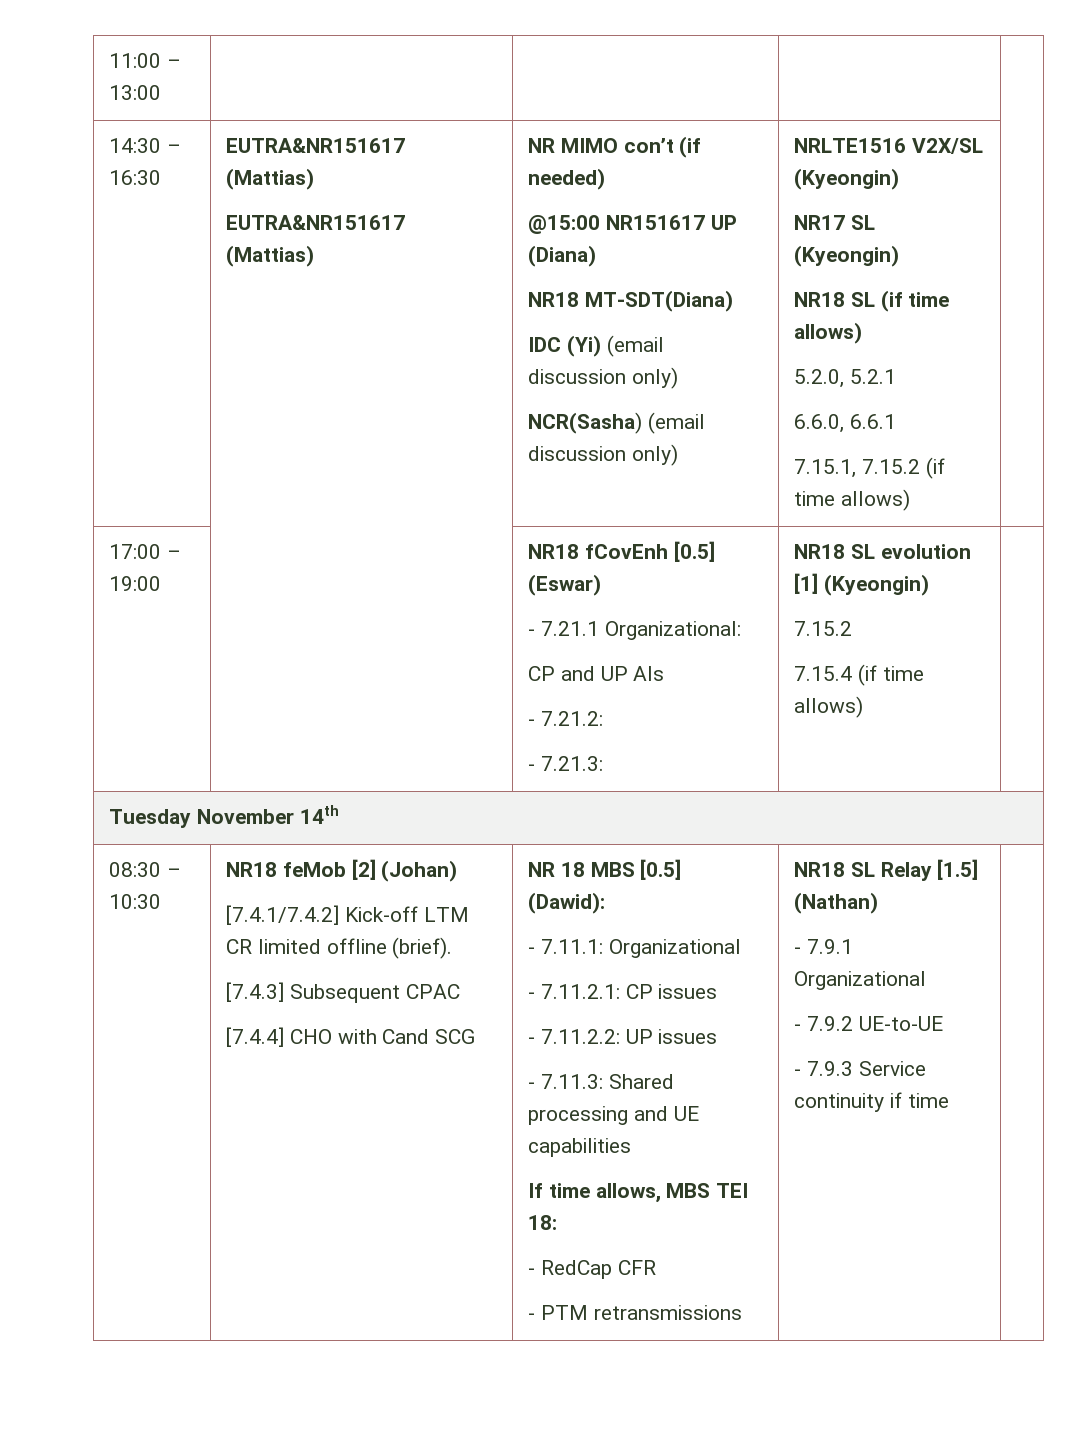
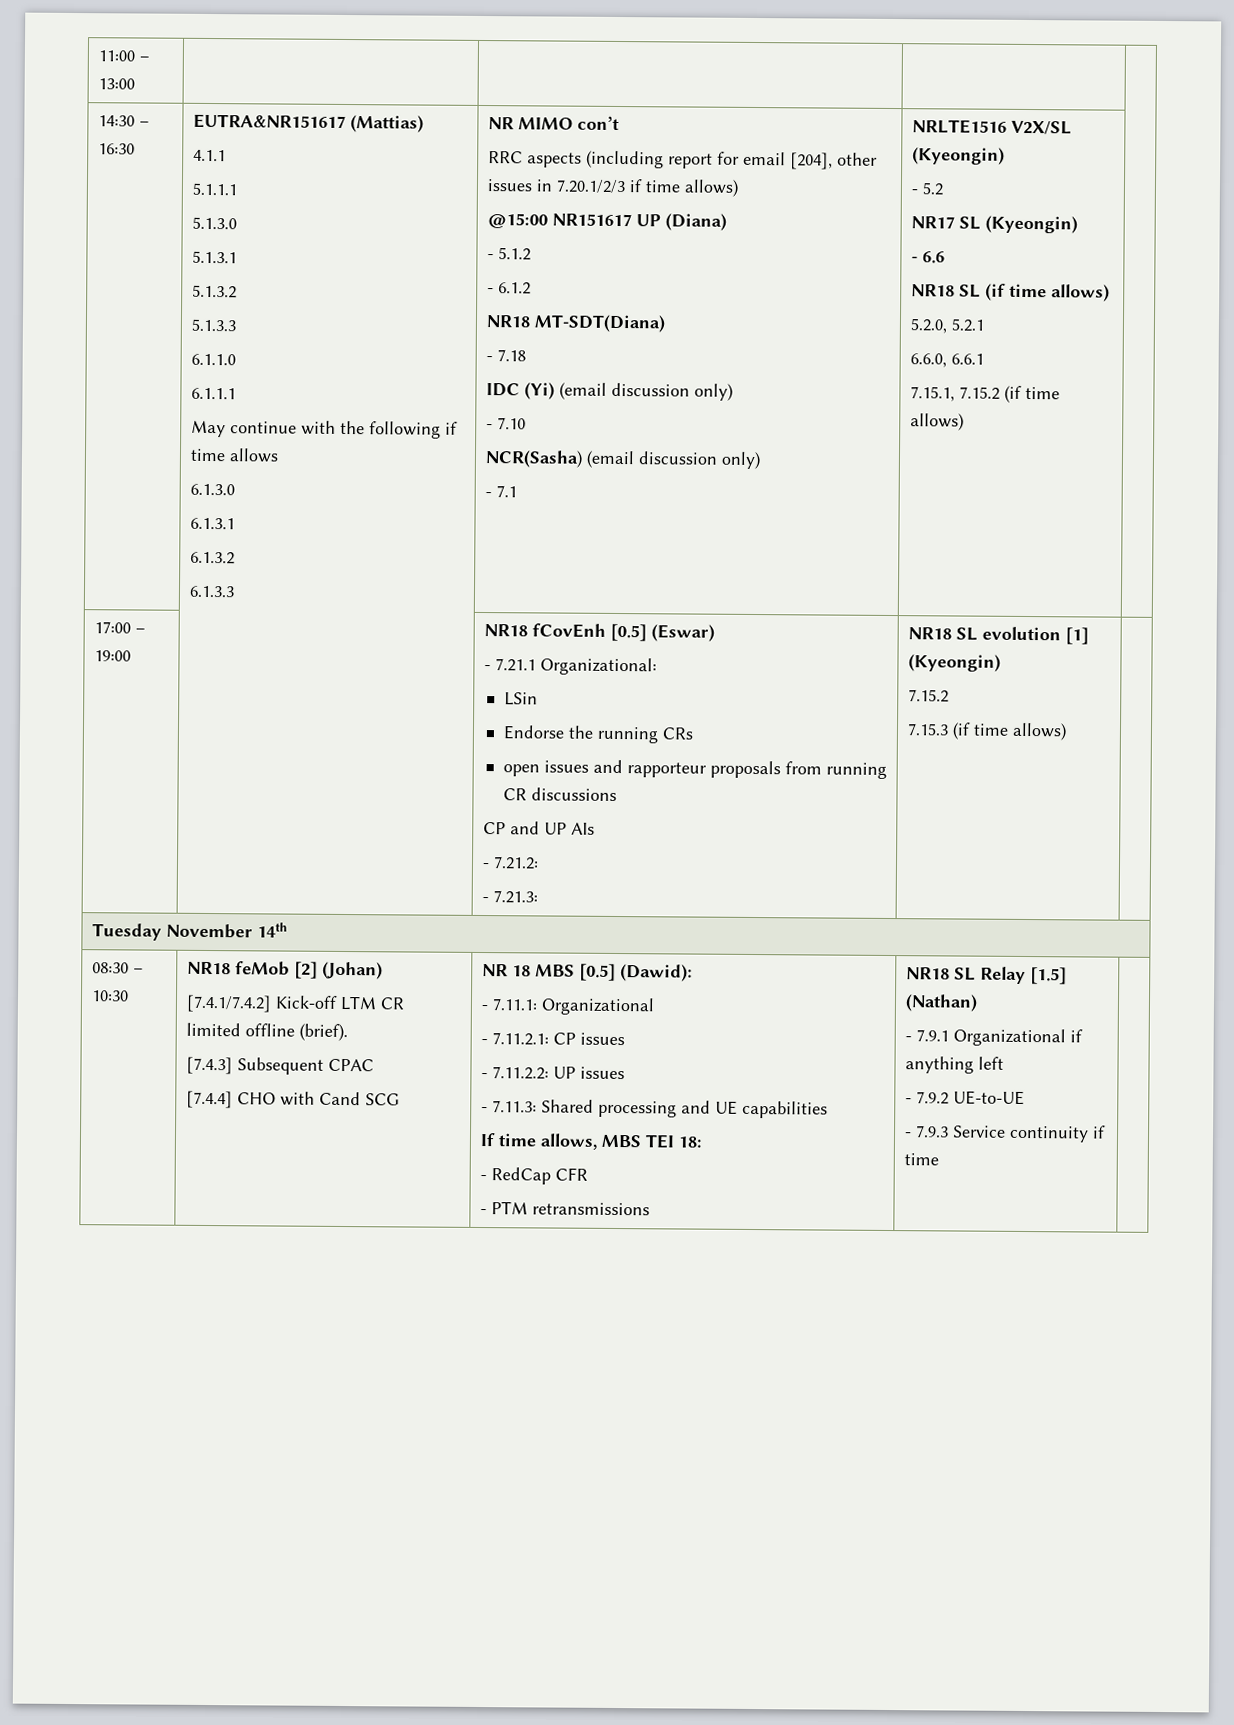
[226,215,406,230] [226,245,315,267] [528,136,702,158] [528,168,606,190] EUTRA&NR151617 (Mattias) | NR MIMO con’t (if needed) -> [192,149,226,162] [191,182,237,196] [191,216,237,230] [191,250,237,264] [191,284,237,299] [190,318,236,332] [190,353,236,366] [190,387,236,400] [190,420,458,439] [189,448,279,463] [189,483,235,496] [189,517,235,530] [189,551,235,565] [188,585,235,598] [487,115,620,130] [487,150,878,170] [486,179,739,197] 4.1.1 // 5.1.1.1 // 5.1.3.0 // 5.1.3.1 // 5.1.3.2 // 5.1.3.3 // 6.1.1.0 // 6.1.1.1 // May continue with the following if time allows // 6.1.3.0 // 6.1.3.1 // 6.1.3.2 // 6.1.3.3 | NR MIMO con’t // RRC aspects (including report for email [204], other issues in 7.20.1/2/3 if time allows)
(597, 256) none -> [486,247,531,261] [486,282,531,295] // - 5.1.2 // - 6.1.2
(733, 301) none -> [485,349,526,362] // - 7.18
(678, 378) none -> [485,417,526,430] // - 7.10
(678, 455) none -> [484,485,517,498] // - 7.1
(900, 179) none -> [910,182,943,196] // - 5.2
(900, 256) none -> [910,251,945,264] // - 6.6
(741, 630) none -> [503,692,538,706] [502,725,693,744] [502,759,887,779] [502,787,617,801] // LSin // Endorse the running CRs // open issues and rapporteur proposals from running CR discussions
[794,666,853,681] 7.15.4 -> [906,723,949,736] 7.15.3
(927, 980) none -> [1069,1029,1083,1043] [904,1056,1004,1074] if anything left

